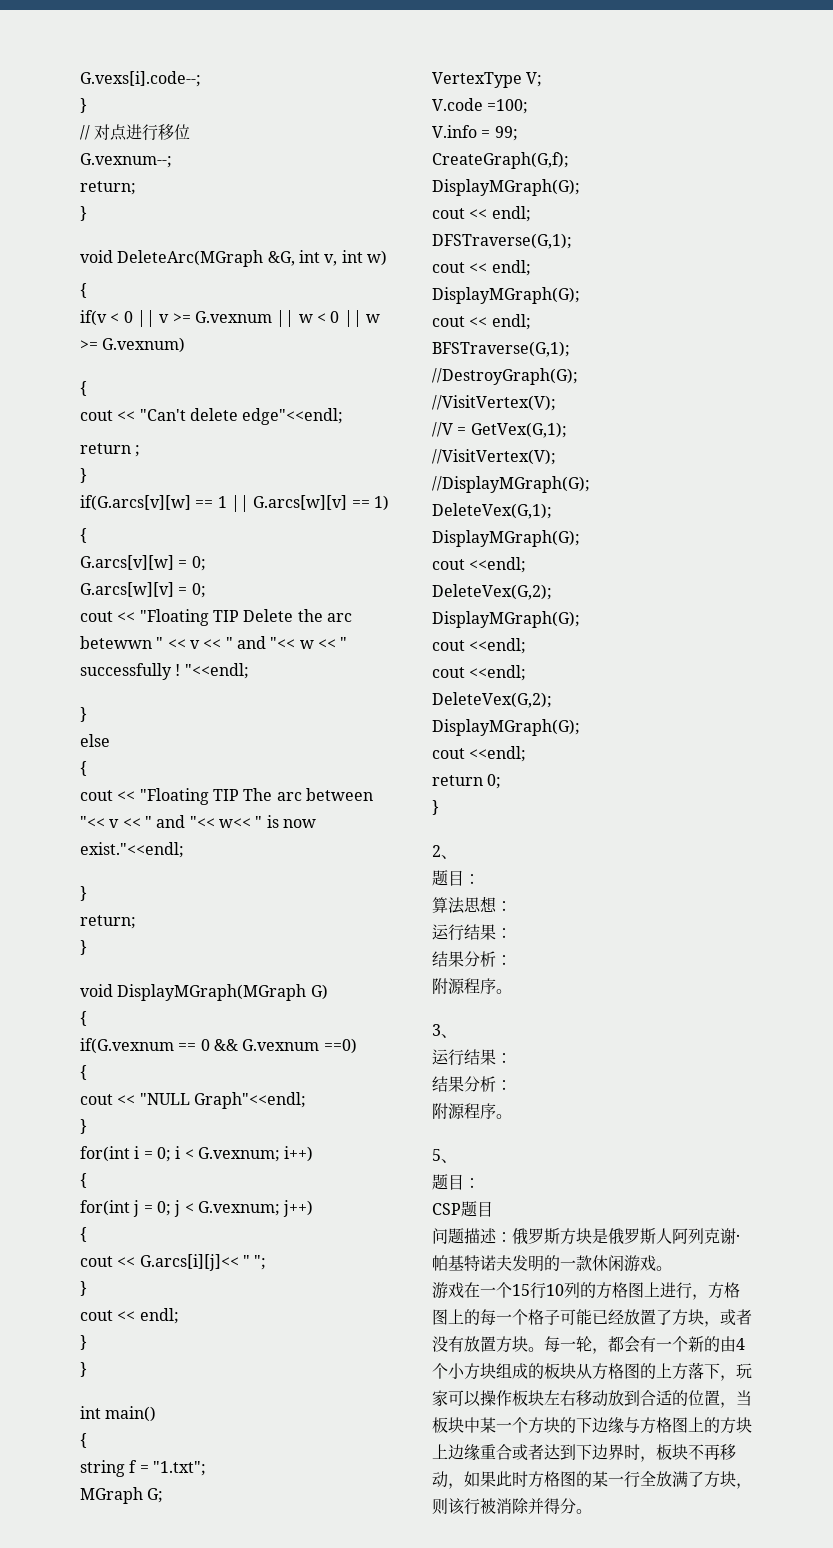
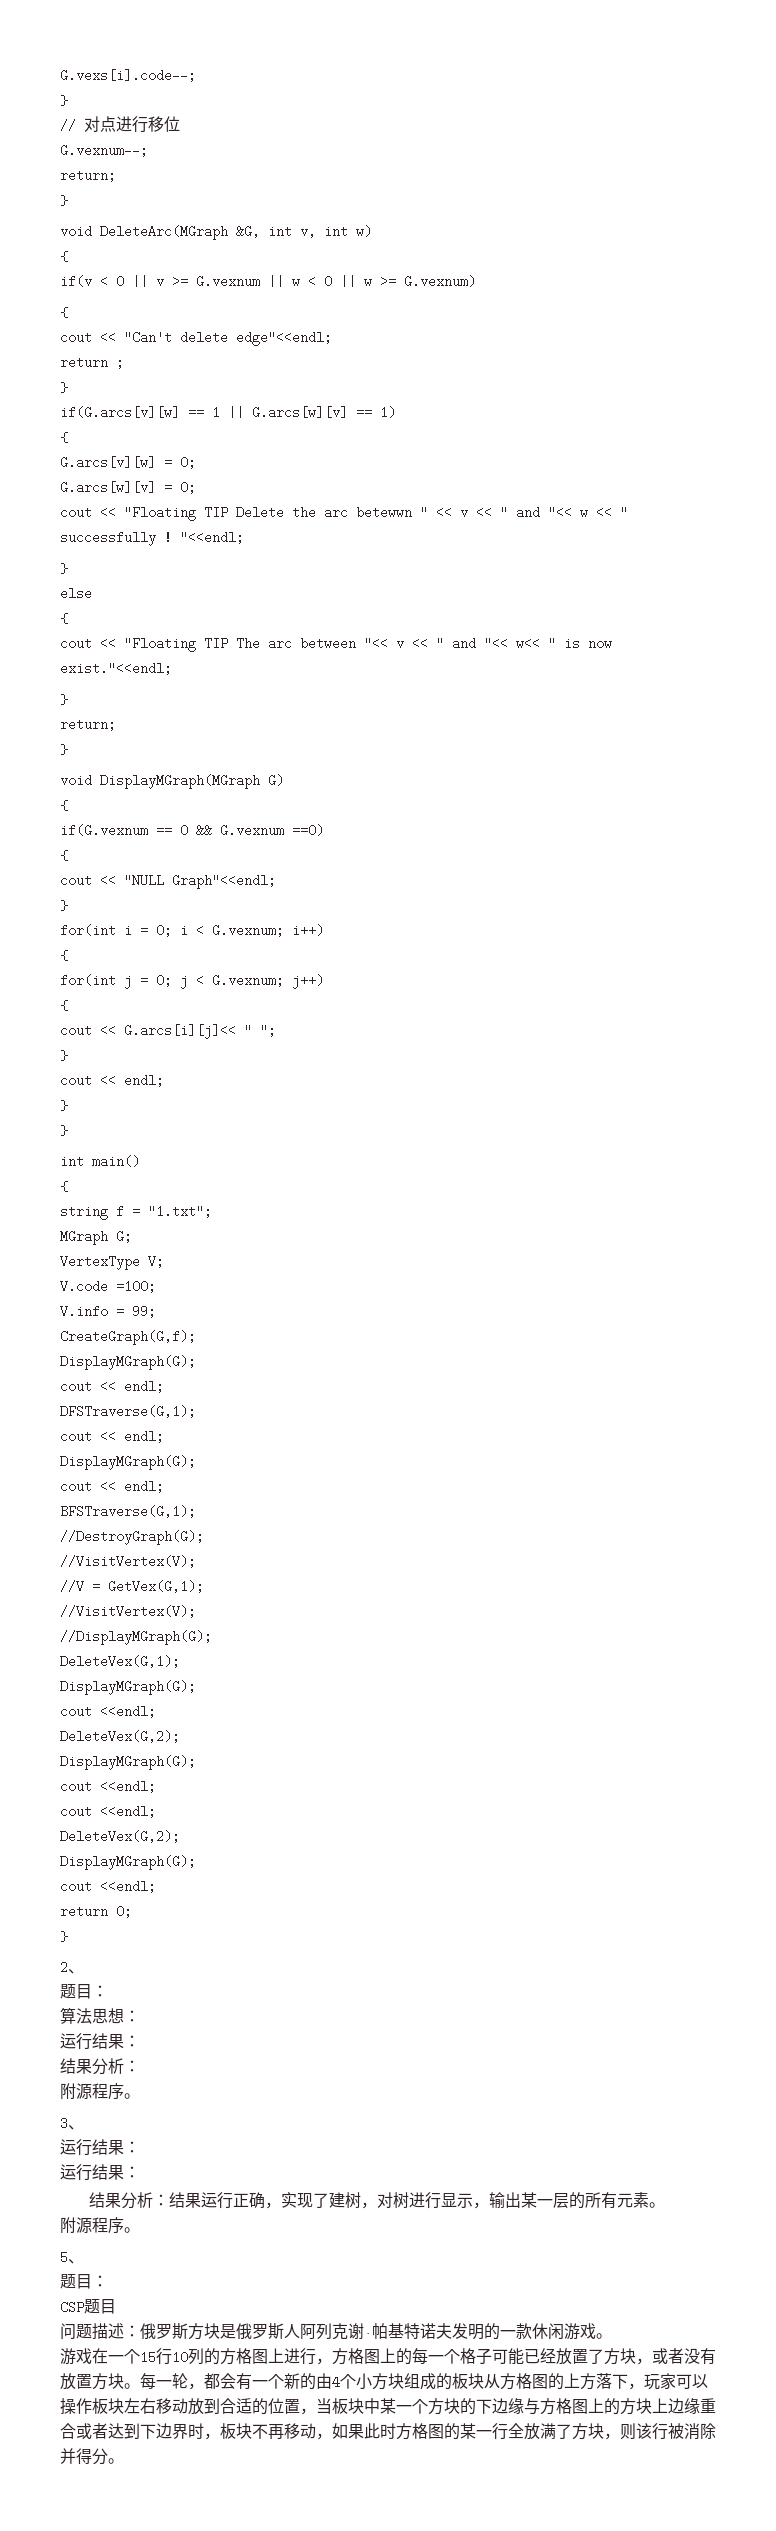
[432,1076,512,1092] // 结果分析： -> [60,2164,140,2181] [89,2192,666,2209] // 运行结果： // 结果分析：结果运行正确，实现了建树，对树进行显示，输出某一层的所有元素。

